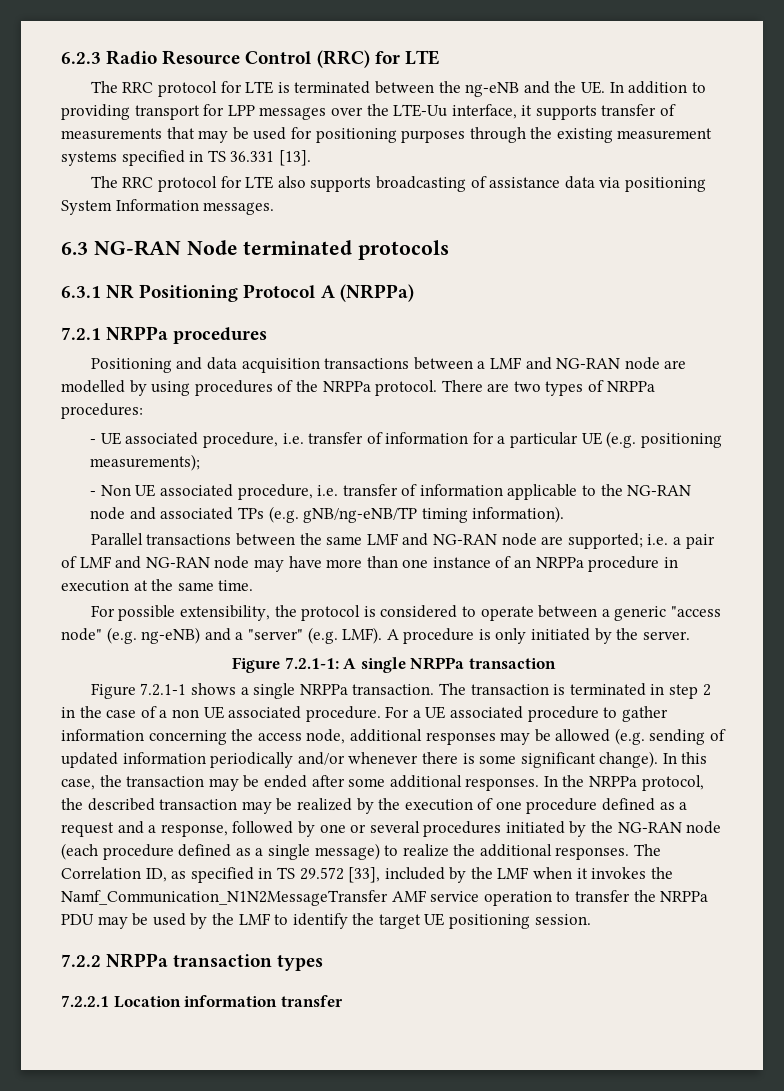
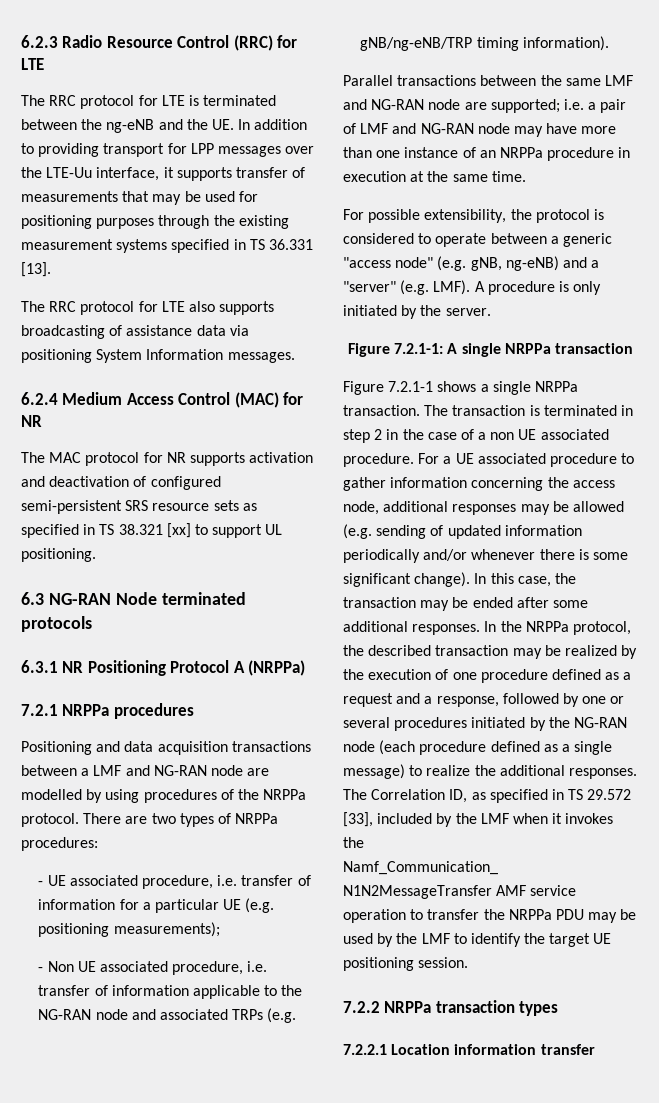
(275, 208) none -> [21,392,304,408] [21,415,42,427] [21,452,314,466] [21,476,221,490] [21,500,257,514] [21,523,283,538] [21,548,96,562] // 6.2.4 Medium Access Control (MAC) for NR // The MAC protocol for NR supports activation and deactivation of configured semi-persistent SRS resource sets as specified in TS 38.321 [xx] to support UL positioning.
[237,506,418,523] TPs (e.g. gNB/ng-eNB/TP -> [232,1008,297,1023] [360,37,473,51] TRPs (e.g. gNB/ng-eNB/TRP
(137, 635) none -> [470,257,502,271] gNB,

